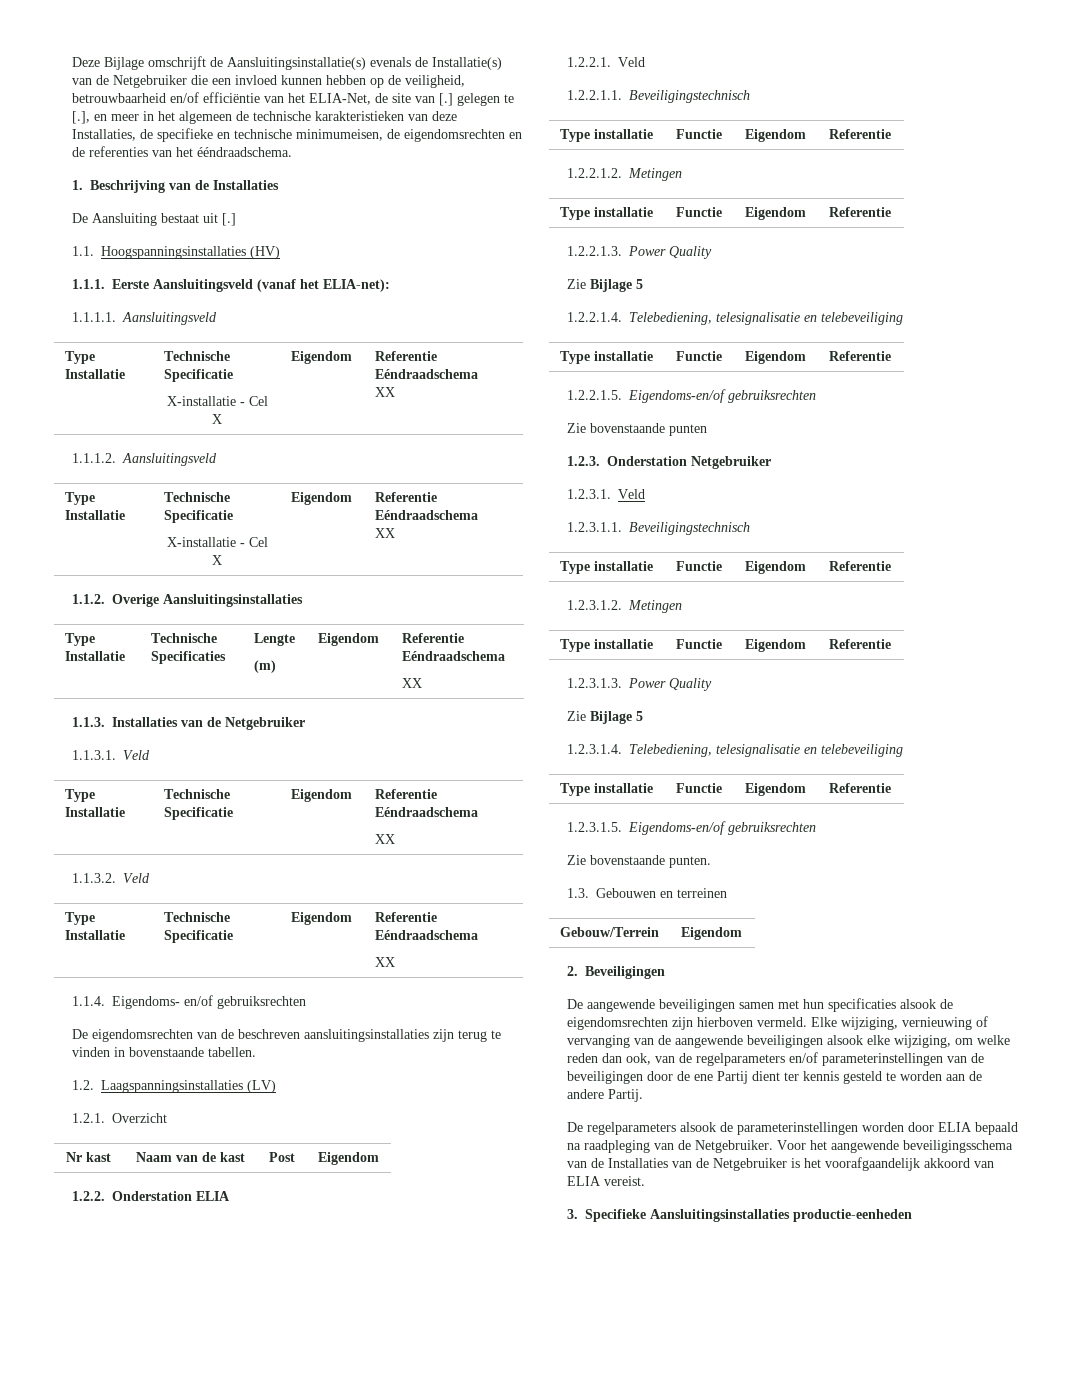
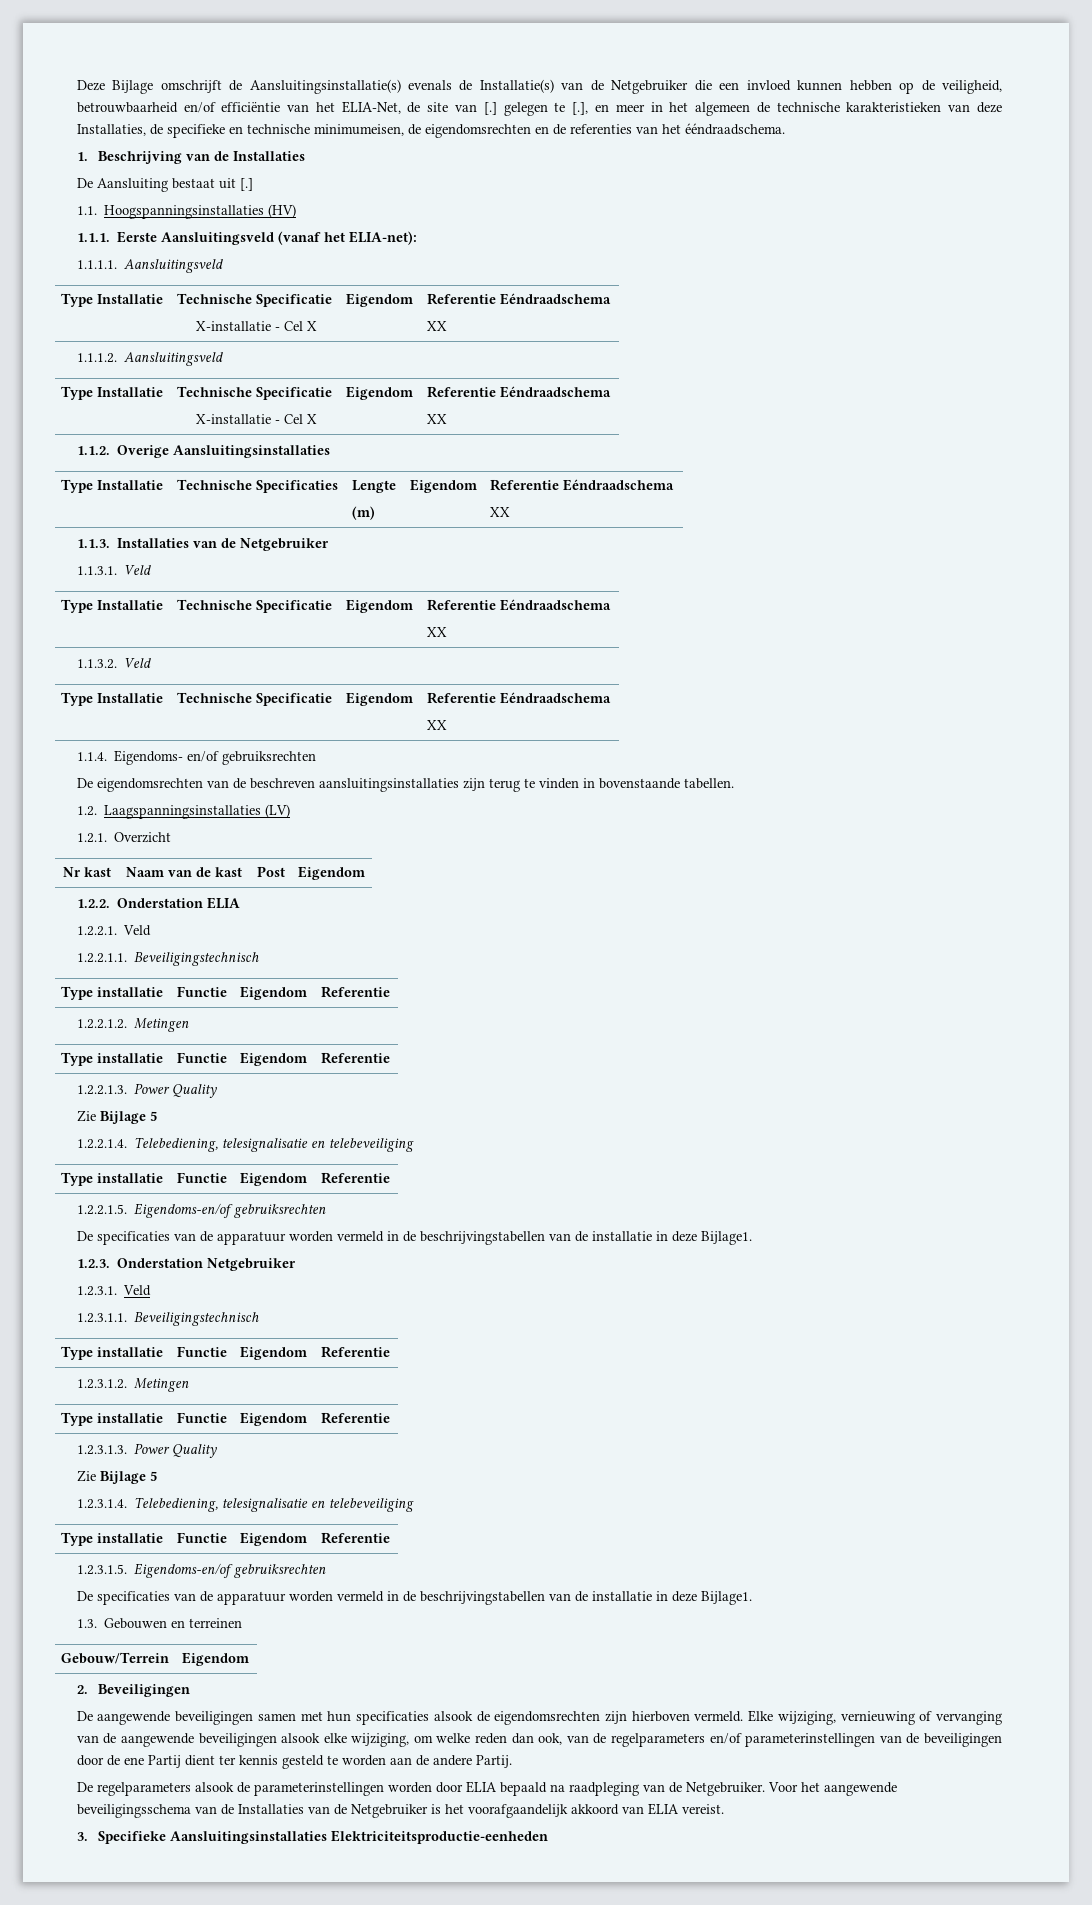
[566,423,707,436] Zie bovenstaande punten -> [76,1231,752,1245] De specificaties van de apparatuur worden vermeld in de beschrijvingstabellen van de installatie in deze Bijlage1.
[566,855,711,868] Zie bovenstaande punten. -> [76,1591,752,1605] De specificaties van de apparatuur worden vermeld in de beschrijvingstabellen van de installatie in deze Bijlage1.
[792,1209,912,1222] productie-eenheden -> [331,1830,549,1844] Elektriciteitsproductie-eenheden

